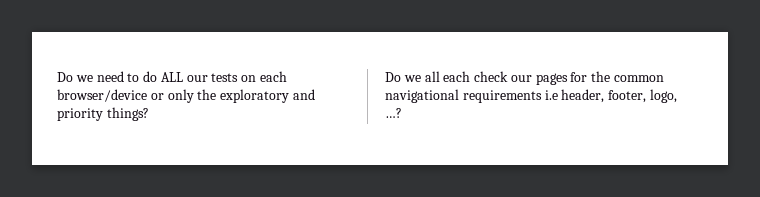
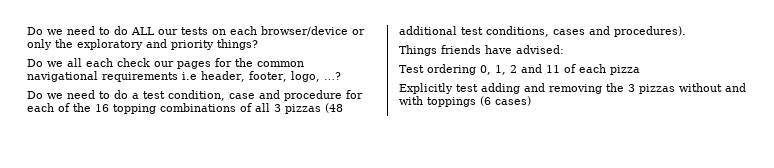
(402, 113) none -> [27,90,363,101] [27,103,343,114] [399,26,686,37] [399,45,564,56] [399,64,640,75] [399,83,746,94] [399,96,531,107] // Do we need to do a test condition, case and procedure for each of the 16 topping combinations of all 3 pizzas (48 additional test conditions, cases and procedures). // Things friends have advised: // Test ordering 0, 1, 2 and 11 of each pizza // Explicitly test adding and removing the 3 pizzas without and with toppings (6 cases)

